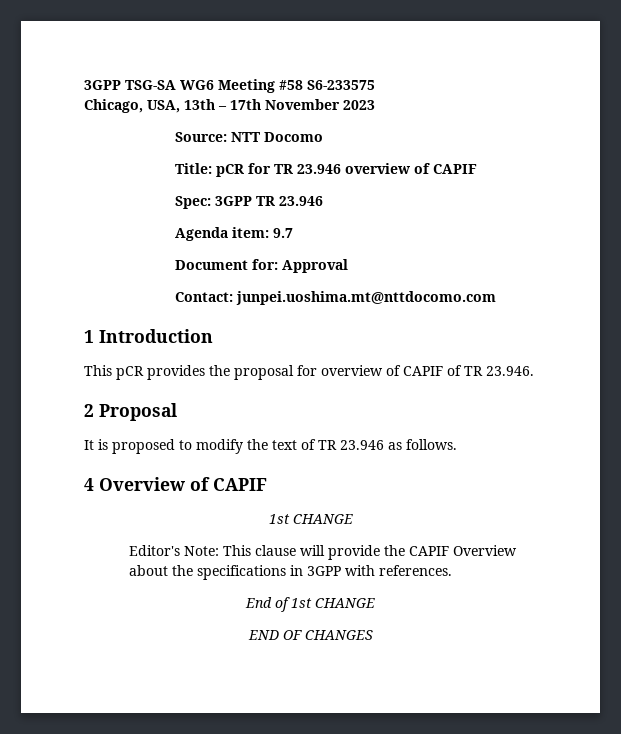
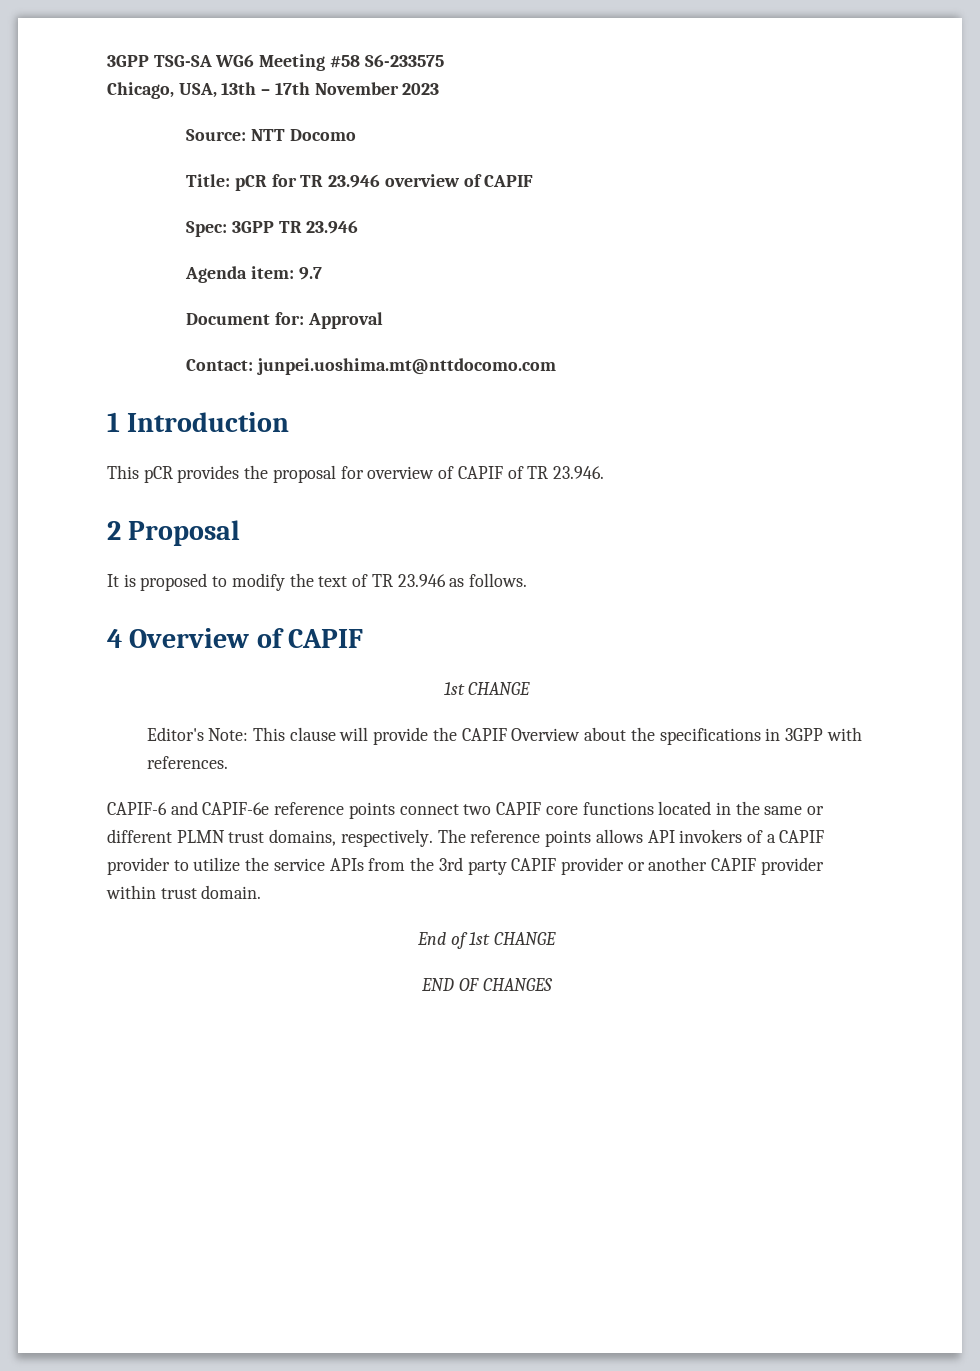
(453, 570) none -> [107,801,825,819] [107,829,825,847] [107,857,824,875] [106,885,262,899] // CAPIF-6 and CAPIF-6e reference points connect two CAPIF core functions located in the same or different PLMN trust domains, respectively. The reference points allows API invokers of a CAPIF provider to utilize the service APIs from the 3rd party CAPIF provider or another CAPIF provider within trust domain.

